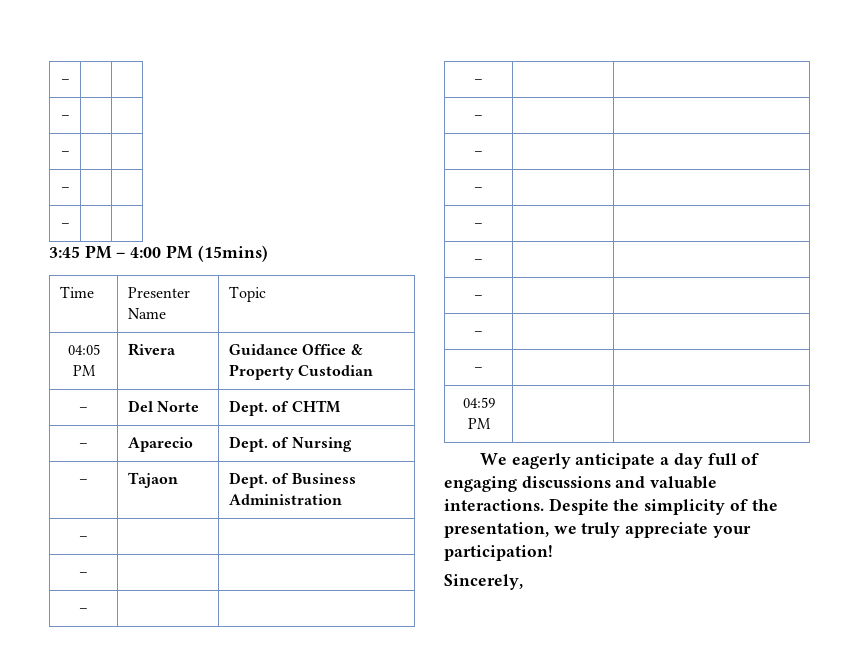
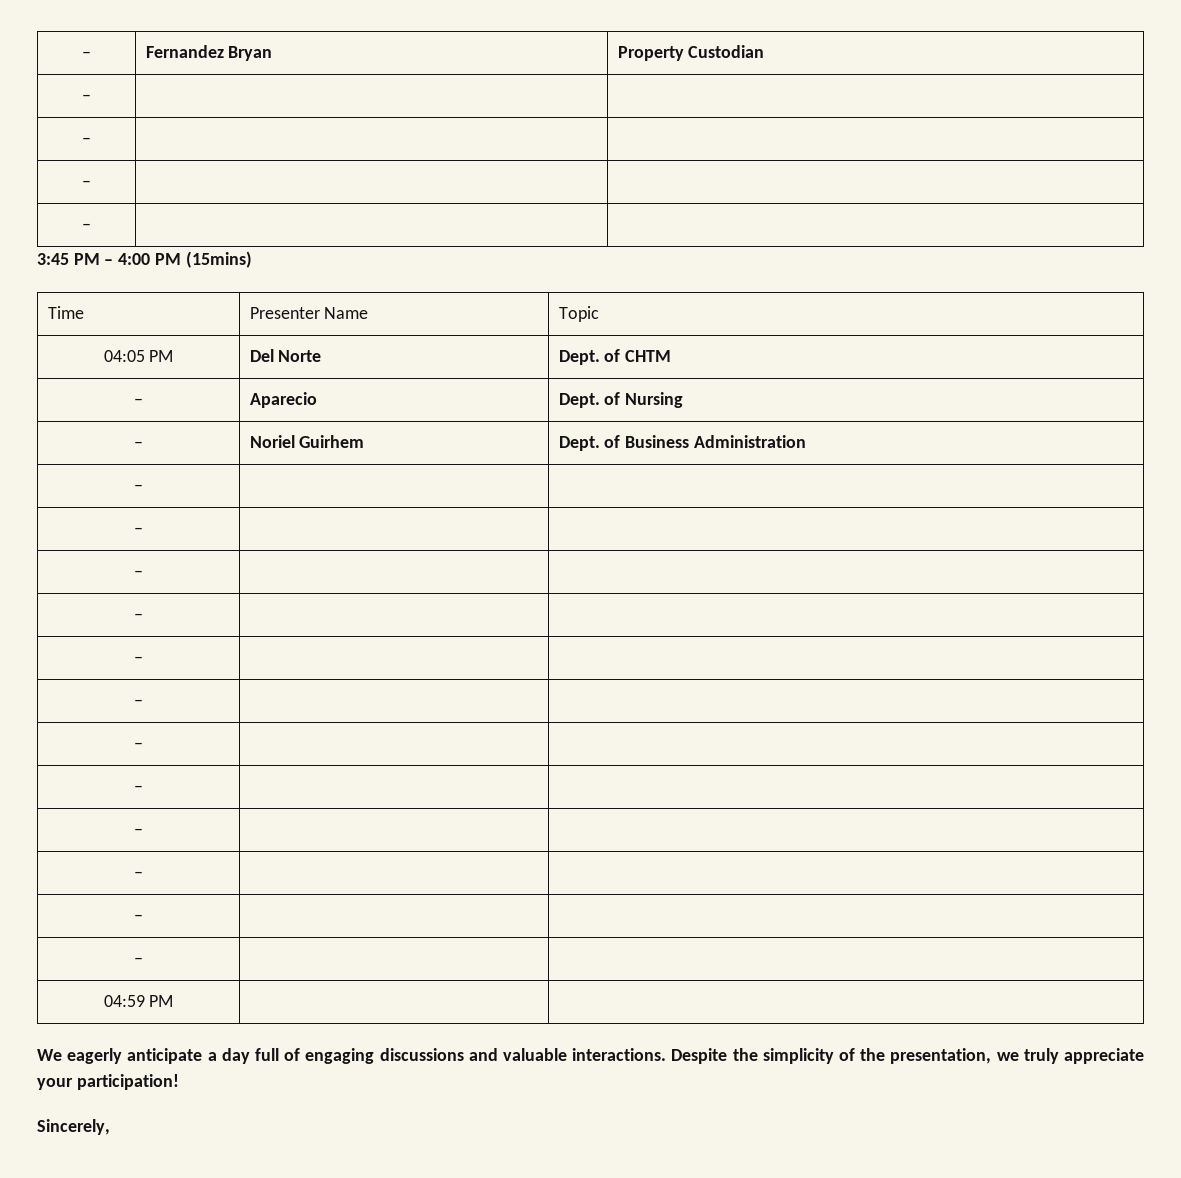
[60,79,70,84] – | | -> [82,51,91,58] [145,45,273,61] [617,45,765,61] – | Fernandez Bryan | Property Custodian
[127,343,176,356] [228,344,363,355] [228,364,374,380] [79,407,88,412] | Rivera | Guidance Office & Property Custodian // – -> (174, 356) none
[127,472,178,488] Tajaon -> [249,435,365,448] Noriel Guirhem

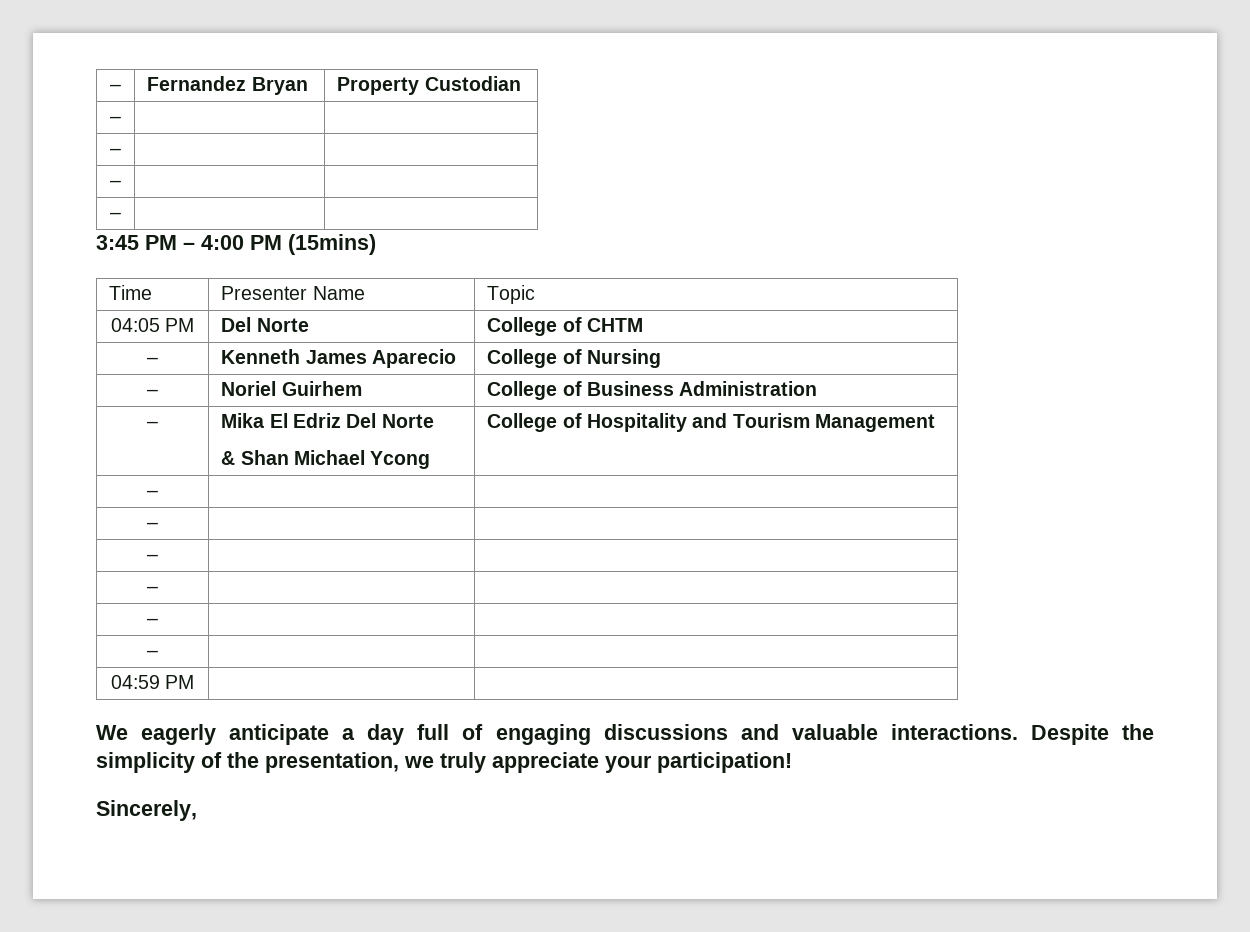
[558,350,600,365] Dept. -> [487,317,558,336] College
(143, 401) none -> [221,349,367,364] Kenneth James
[558,393,600,408] Dept. -> [487,349,558,368] College
[558,436,600,451] Dept. -> [487,381,558,400] College
[134,527,143,534] [134,570,143,577] [134,613,143,620] [134,656,143,663] [134,699,143,706] | // – | | // – | | // – | | // – | | // – | | -> [221,413,434,428] [221,450,431,469] [487,413,935,432] Mika El Edriz Del Norte // & Shan Michael Ycong | College of Hospitality and Tourism Management

